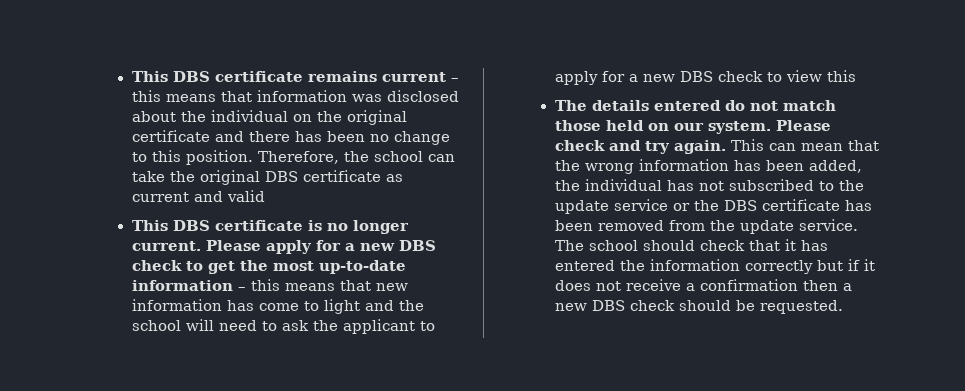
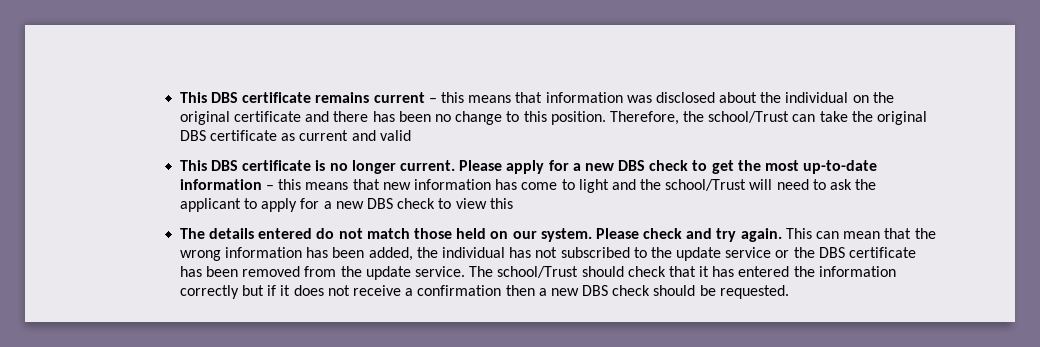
[373,151,423,162] school -> [708,111,790,123] school/Trust
[131,320,181,331] school -> [665,179,747,191] school/Trust
[588,240,638,251] school -> [497,266,579,278] school/Trust

